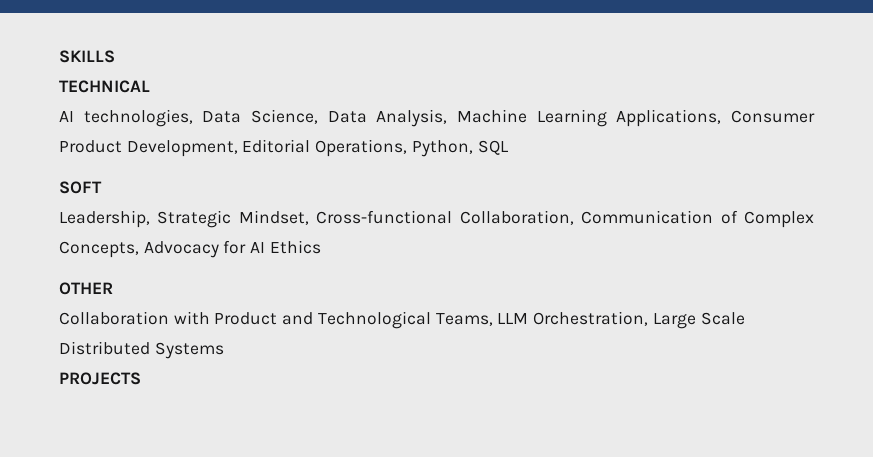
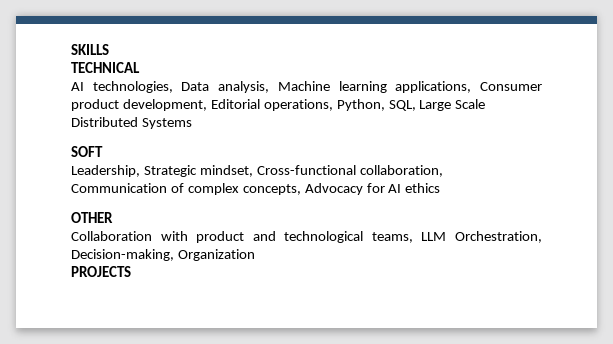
[251,109,815,127] [59,139,509,157] [59,181,102,194] [59,210,815,228] [59,241,139,258] Science, Data Analysis, Machine Learning Applications, Consumer Product Development, Editorial Operations, Python, SQL // SOFT // Leadership, Strategic Mindset, Cross-functional Collaboration, Communication of Complex Concepts, -> [218,81,542,93] [71,99,486,111] [71,117,192,129] [71,146,103,157] [71,165,443,177] [71,183,301,195] analysis, Machine learning applications, Consumer product development, Editorial operations, Python, SQL, Large Scale Distributed Systems // SOFT // Leadership, Strategic mindset, Cross-functional collaboration, Communication of complex concepts,
[269,240,321,254] Ethics -> [405,183,441,193] ethics
[214,311,745,329] [59,341,224,359] Product and Technological Teams, LLM Orchestration, Large Scale Distributed Systems -> [196,231,542,243] [71,249,255,261] product and technological teams, LLM Orchestration, Decision-making, Organization

